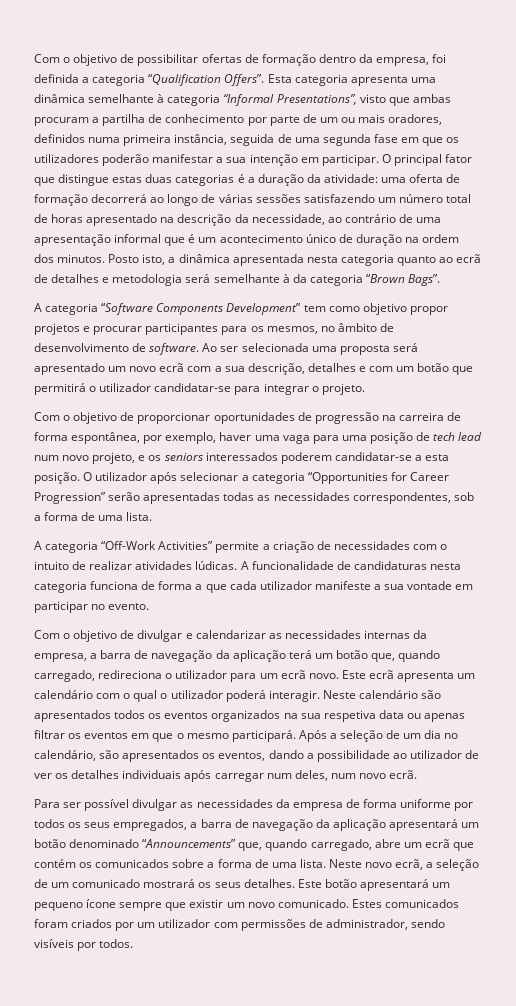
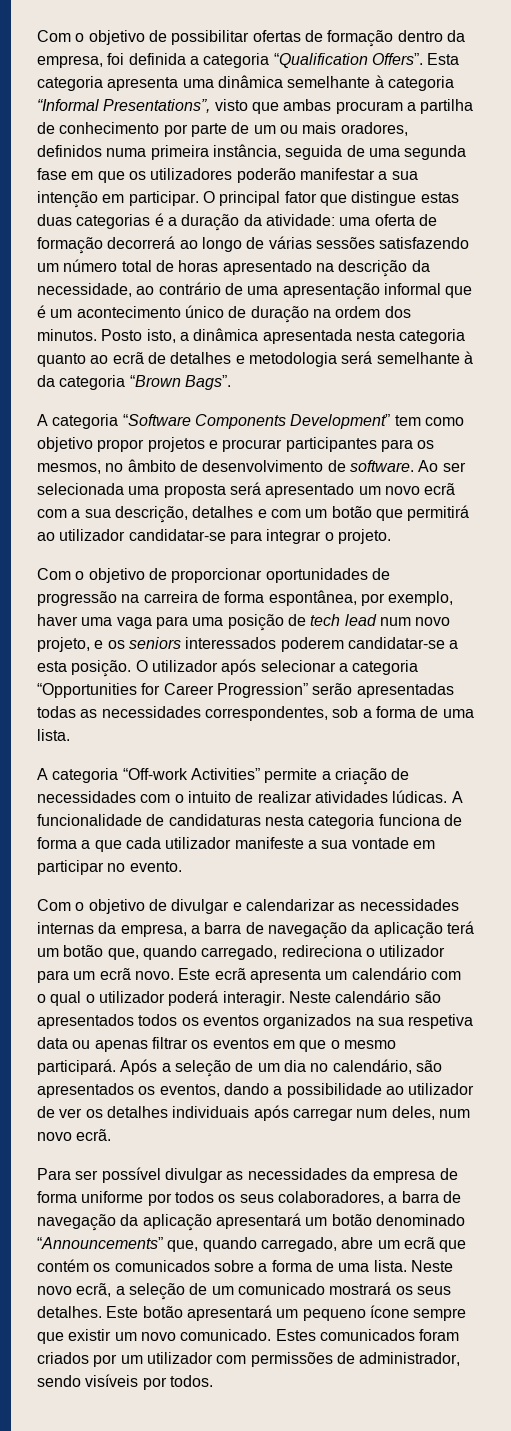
[89,386,97,392] o -> [37,532,55,541] ao
[101,541,157,550] “Off-Work -> [122,768,188,780] “Off-work
[113,819,188,831] empregados, -> [277,1191,384,1205] colaboradores,

